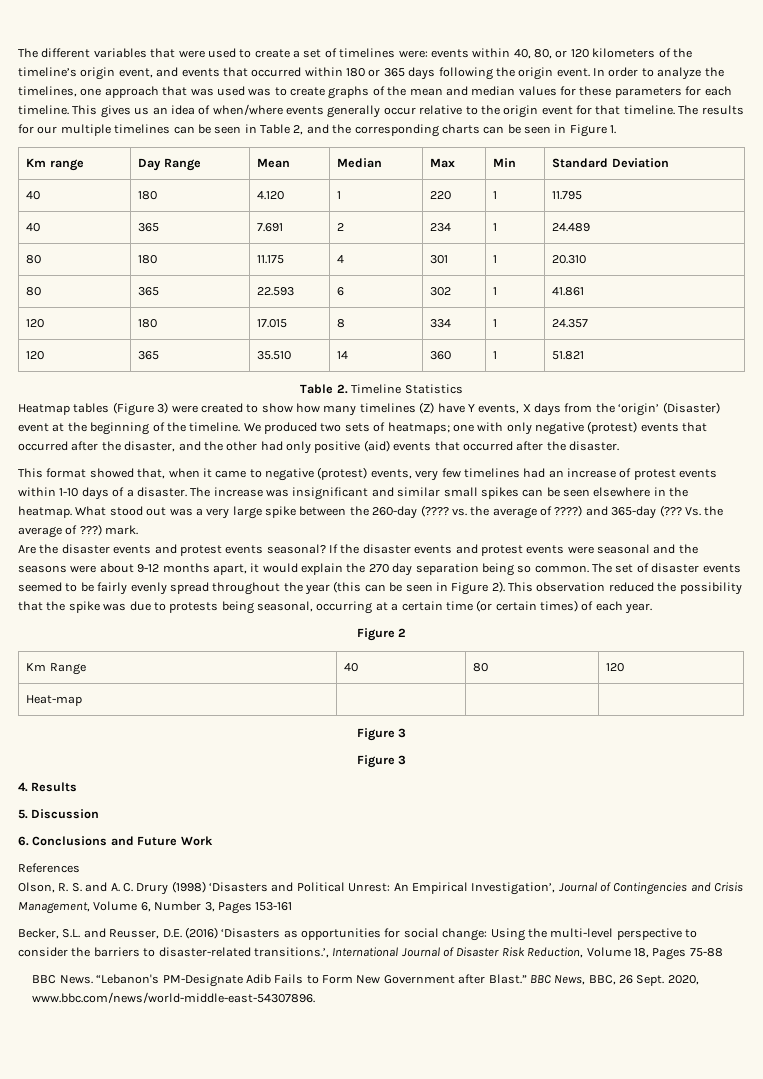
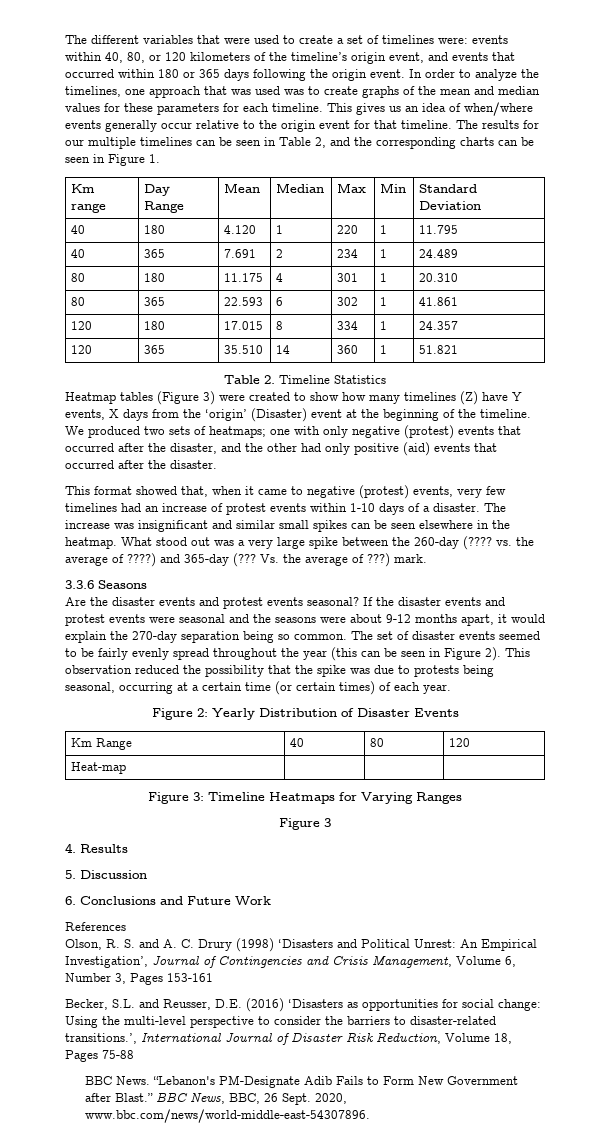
(139, 530) none -> [65,580,147,589] // 3.3.6 Seasons
[368,563,413,576] 270 day -> [132,631,177,643] 270-day
[398,628,407,637] 2 -> [196,708,459,720] 2: Yearly Distribution of Disaster Events
[398,728,407,738] 3 -> [193,792,462,804] 3: Timeline Heatmaps for Varying Ranges

